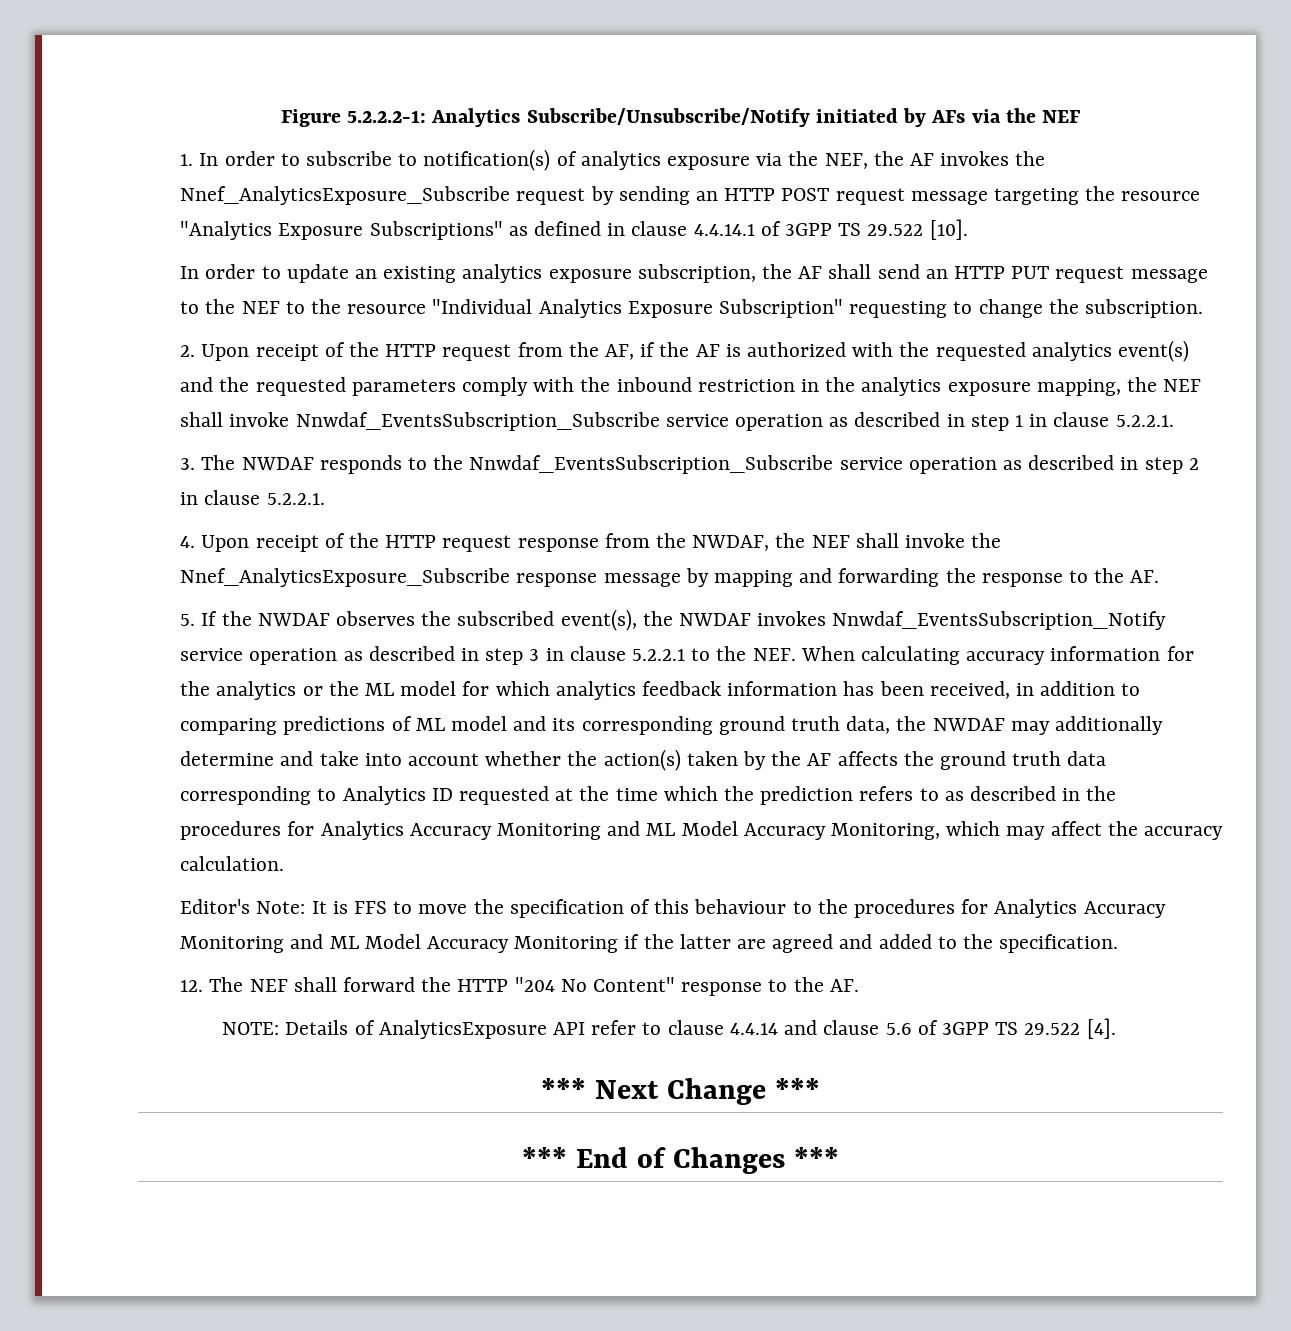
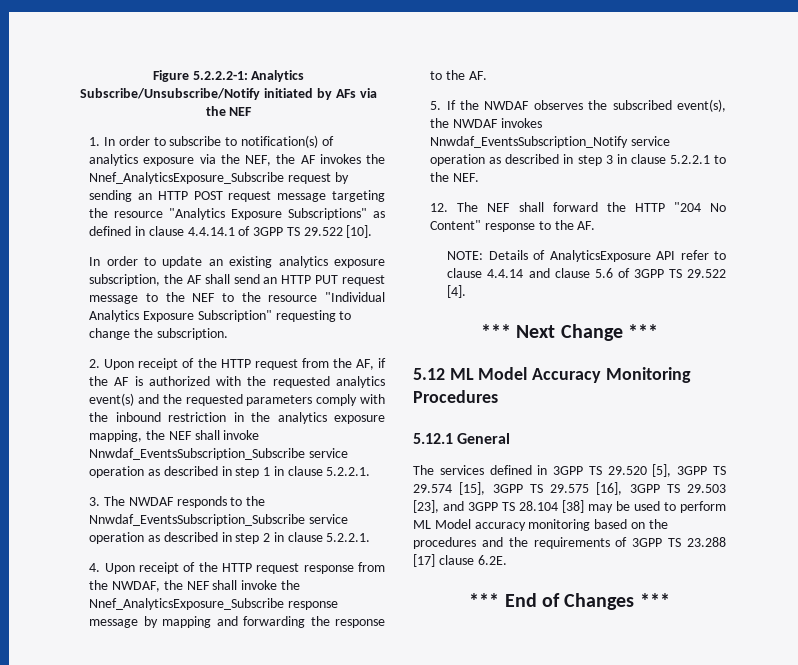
[800,646,1194,665] [180,681,1141,700] [180,716,1164,735] [180,749,1107,771] [180,786,1117,805] [180,821,1224,840] [180,856,285,871] [180,899,1166,918] [180,934,1119,953] When calculating accuracy information for the analytics or the ML model for which analytics feedback information has been received, in addition to comparing predictions of ML model and its corresponding ground truth data, the NWDAF may additionally determine and take into account whether the action(s) taken by the AF affects the ground truth data corresponding to Analytics ID requested at the time which the prediction refers to as described in the procedures for Analytics Accuracy Monitoring and ML Model Accuracy Monitoring, which may affect the accuracy calculation. // Editor's Note: It is FFS to move the specification of this behaviour to the procedures for Analytics Accuracy Monitoring and ML Model Accuracy Monitoring if the latter are agreed and added to the specification. -> (479, 177) none
(820, 1088) none -> [413,367,691,383] [413,390,498,403] [413,433,511,444] [413,464,726,477] [413,482,726,495] [413,500,726,513] [413,519,668,531] [413,537,726,549] [413,554,507,567] // 5.12 ML Model Accuracy Monitoring Procedures // 5.12.1 General // The services defined in 3GPP TS 29.520 [5], 3GPP TS 29.574 [15], 3GPP TS 29.575 [16], 3GPP TS 29.503 [23], and 3GPP TS 28.104 [38] may be used to perform ML Model accuracy monitoring based on the procedures and the requirements of 3GPP TS 23.288 [17] clause 6.2E.

